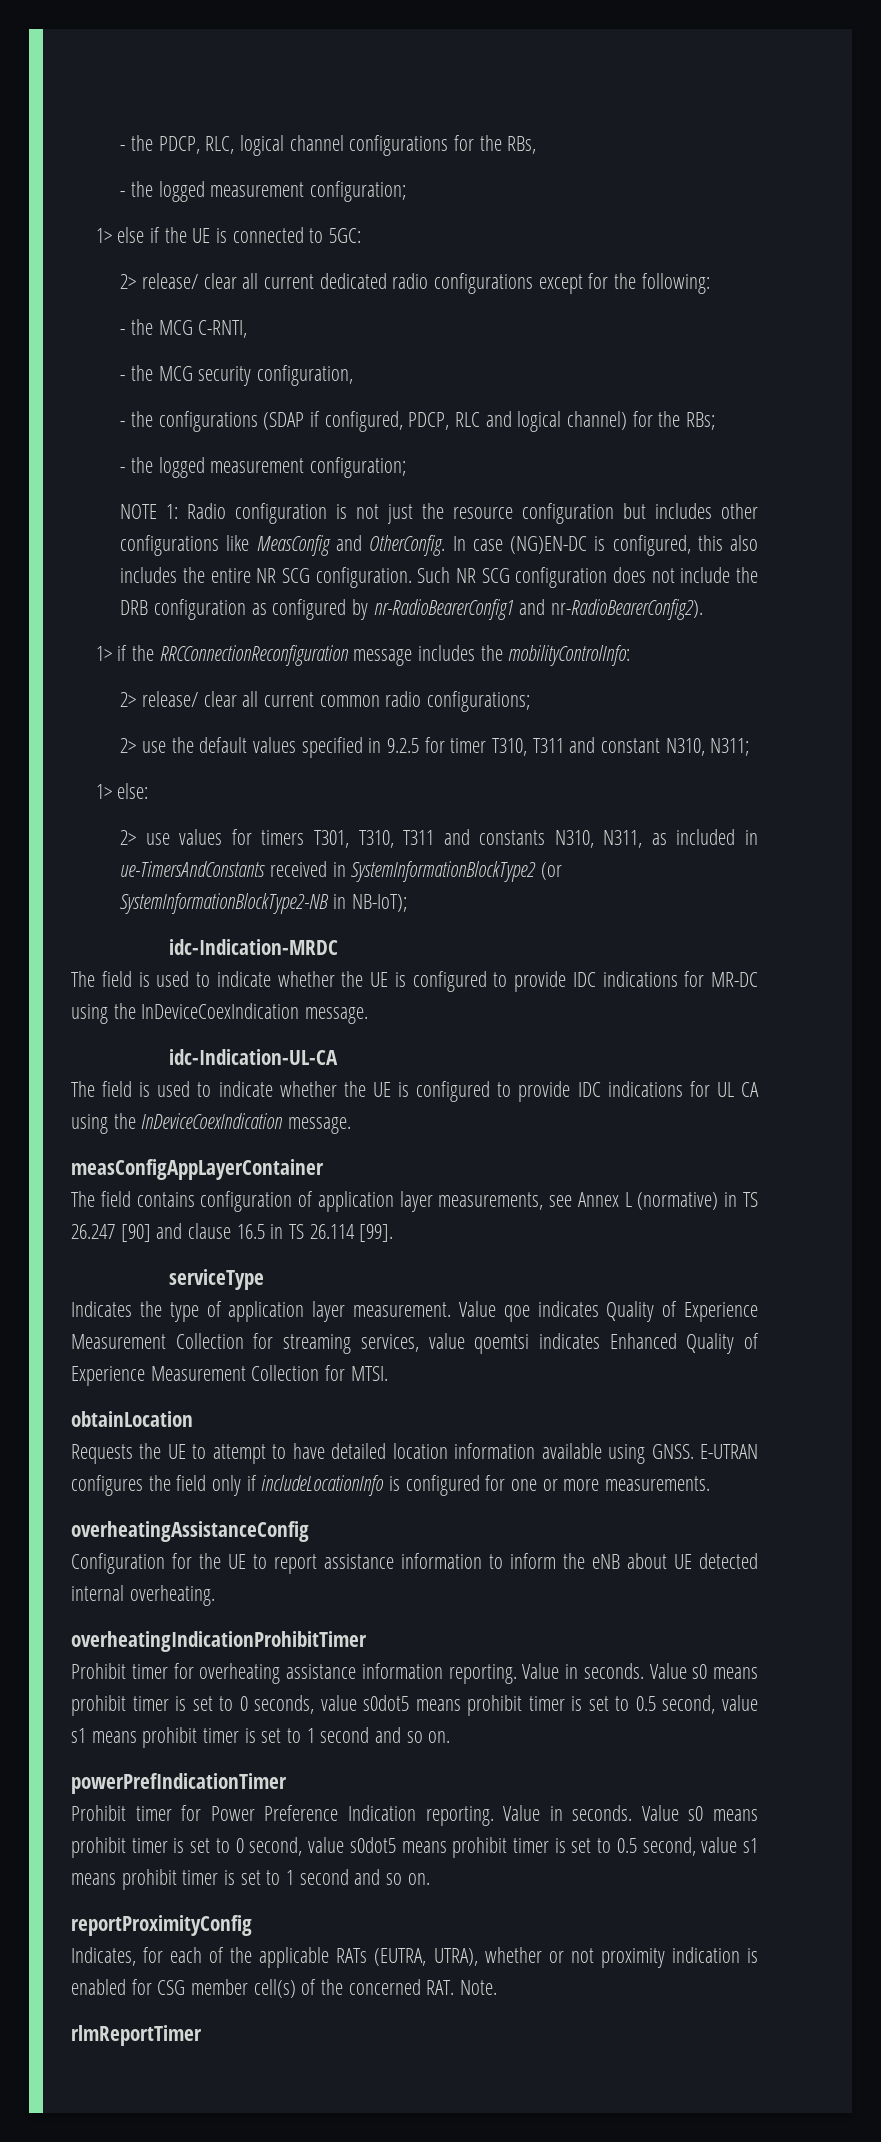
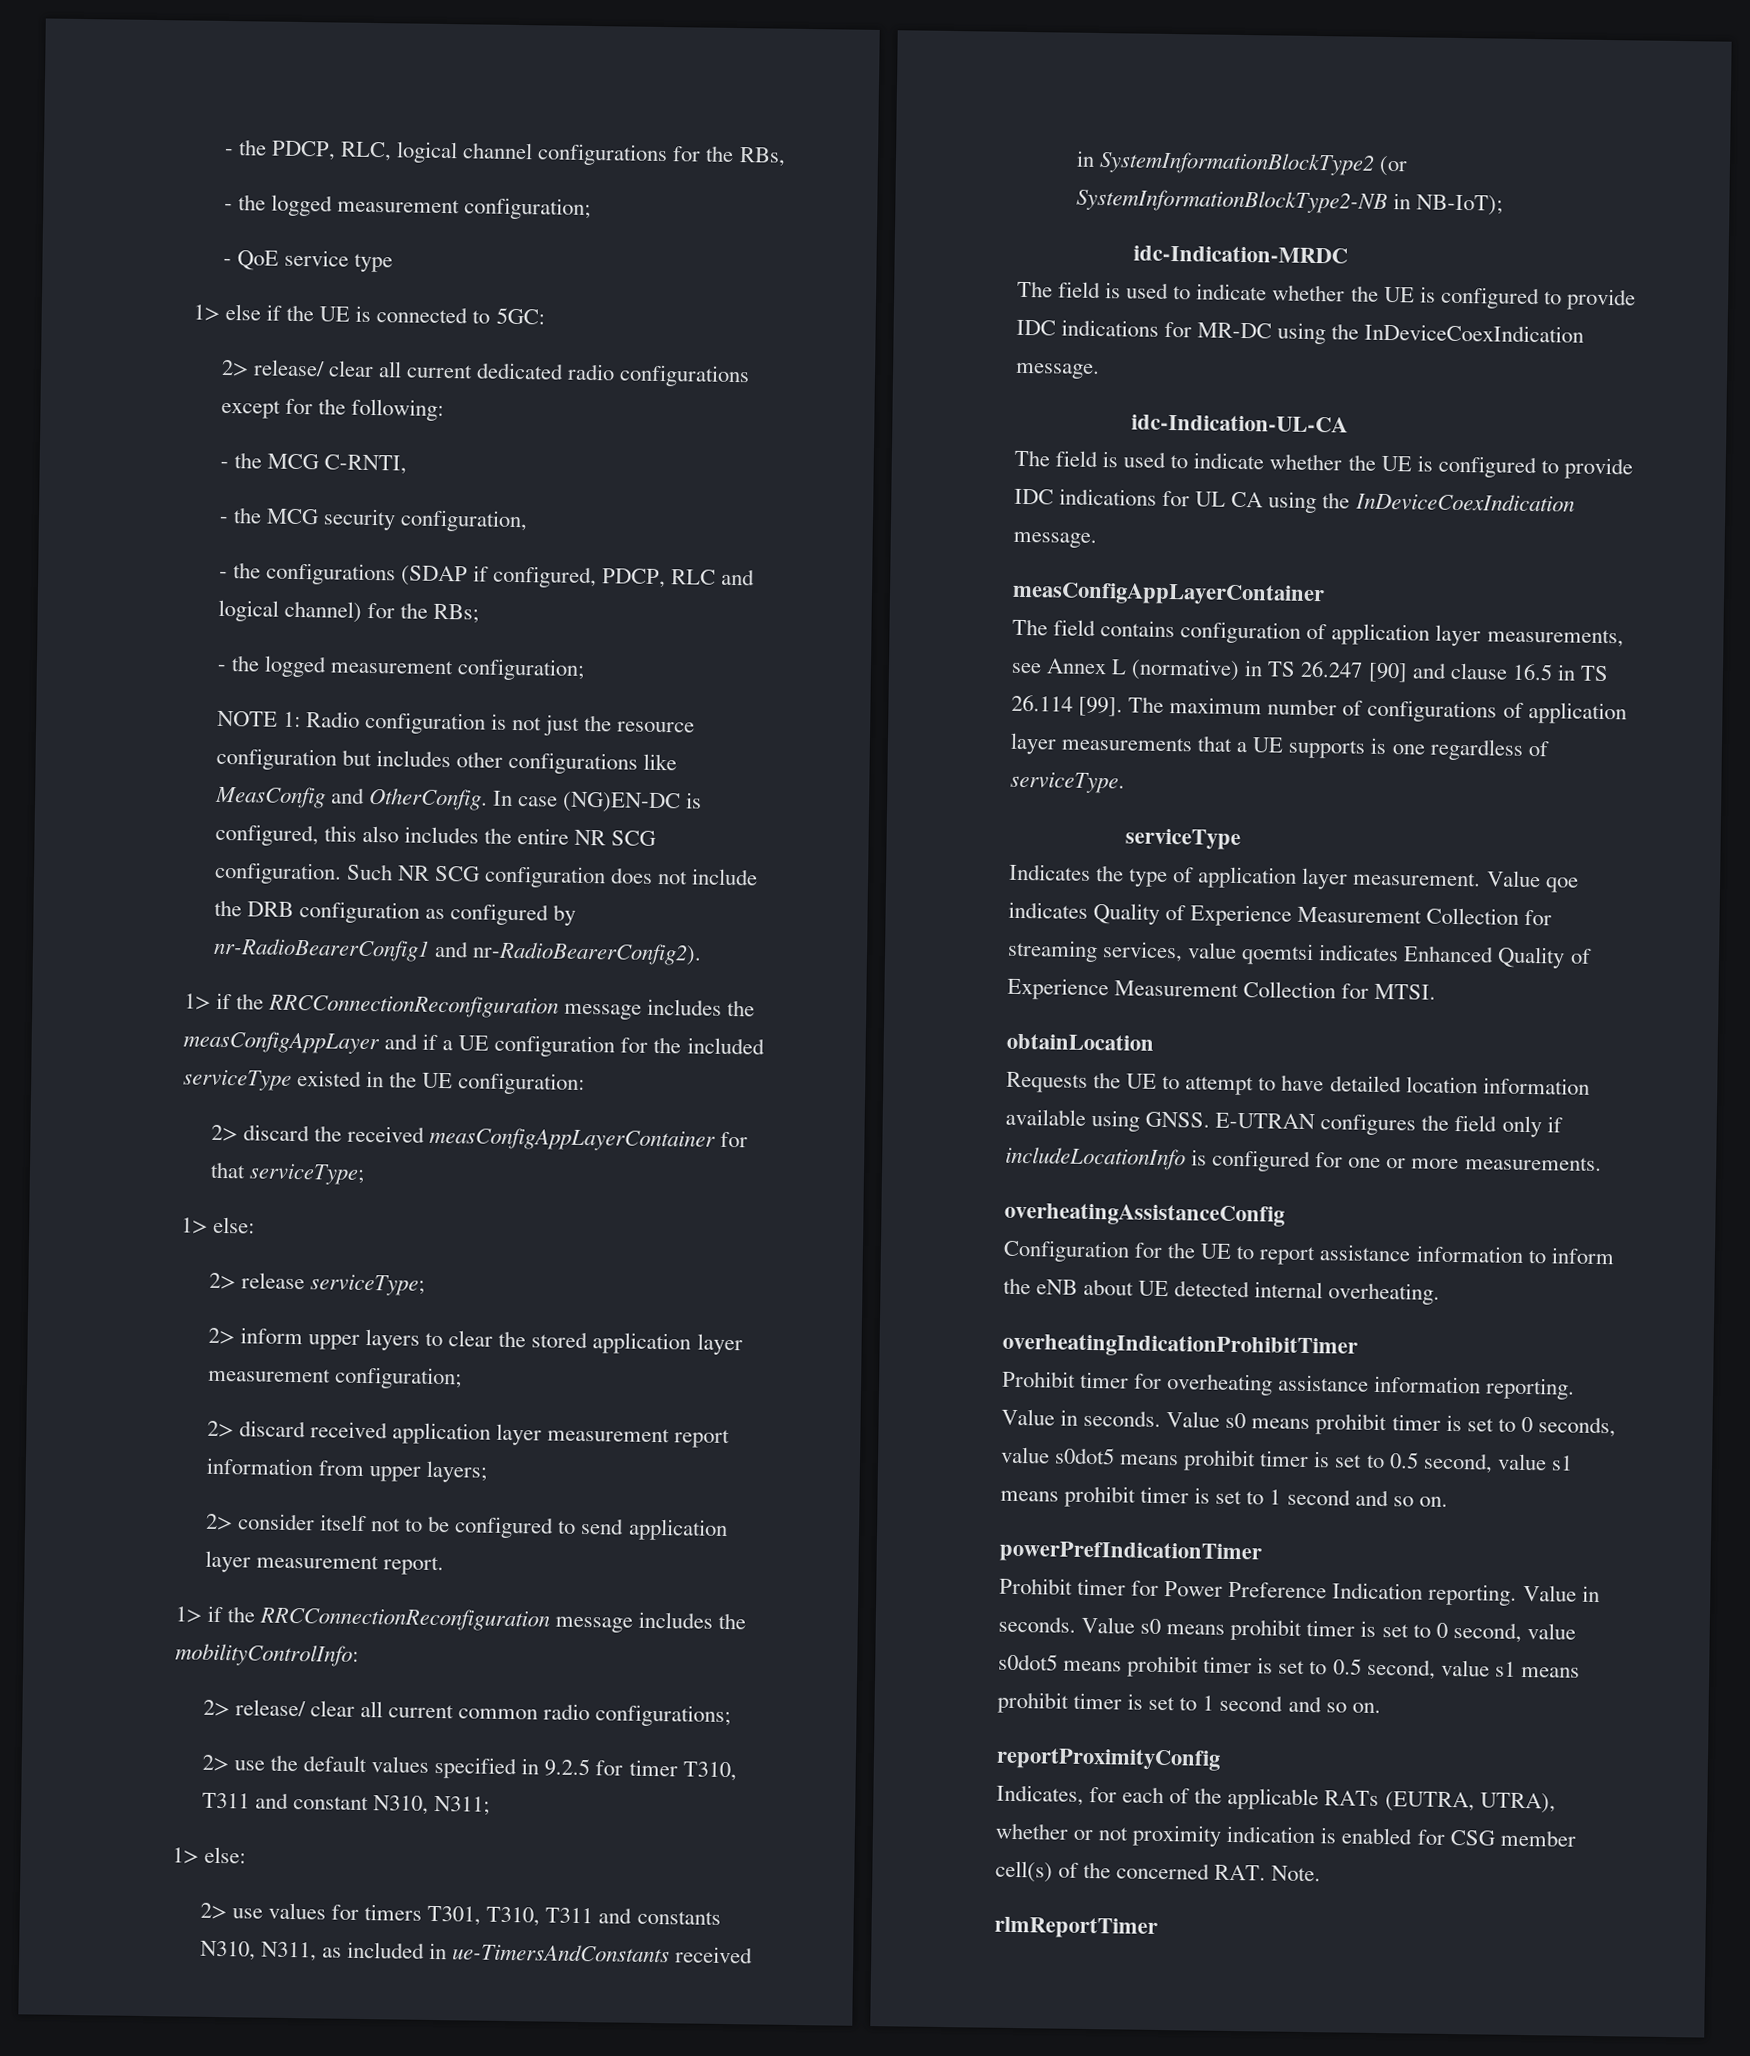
(406, 191) none -> [222,249,394,273] // - QoE service type
(703, 609) none -> [183,992,756,1020] [182,1030,765,1058] [182,1069,586,1096] [210,1124,749,1152] [209,1161,365,1185] [180,1216,256,1234] [208,1272,426,1296] [207,1327,743,1356] [207,1366,462,1390] [206,1420,731,1449] [205,1457,488,1483] [205,1513,728,1542] [204,1550,445,1576] // 1> if the RRCConnectionReconfiguration message includes the measConfigAppLayer and if a UE configuration for the included serviceType existed in the UE configuration: // 2> discard the received measConfigAppLayerContainer for that serviceType; // 1> else: // 2> release serviceType; // 2> inform upper layers to clear the stored application layer measurement configuration; // 2> discard received application layer measurement report information from upper layers; // 2> consider itself not to be configured to send application layer measurement report.
(394, 1233) none -> [1128,696,1627,725] [1010,732,1550,761] [1010,771,1125,794] The maximum number of configurations of application layer measurements that a UE supports is one regardless of serviceType.

